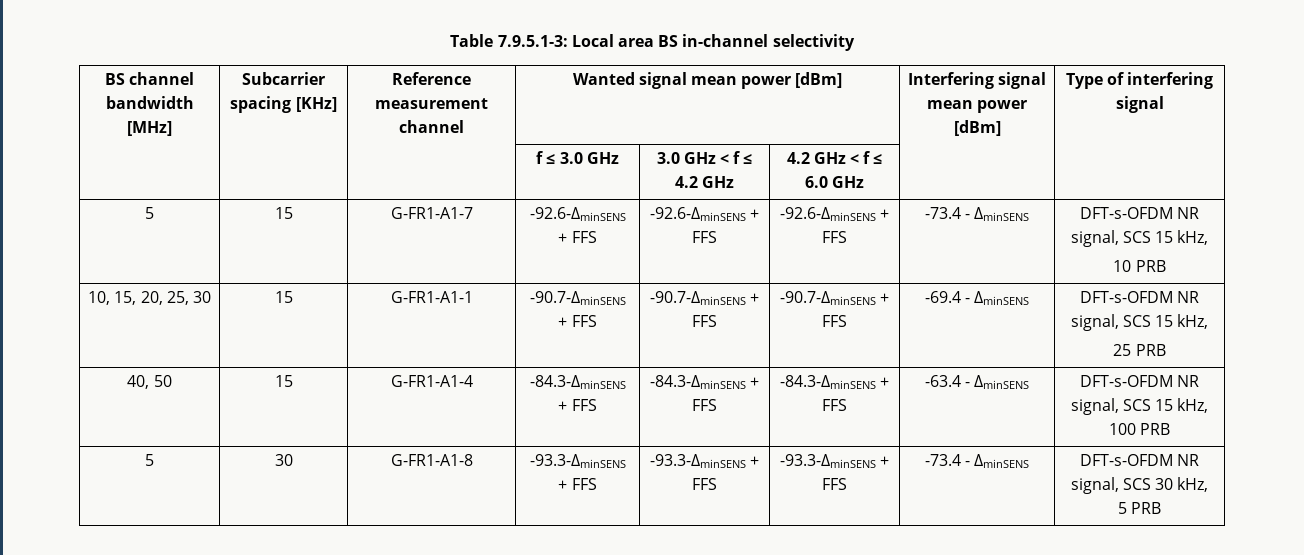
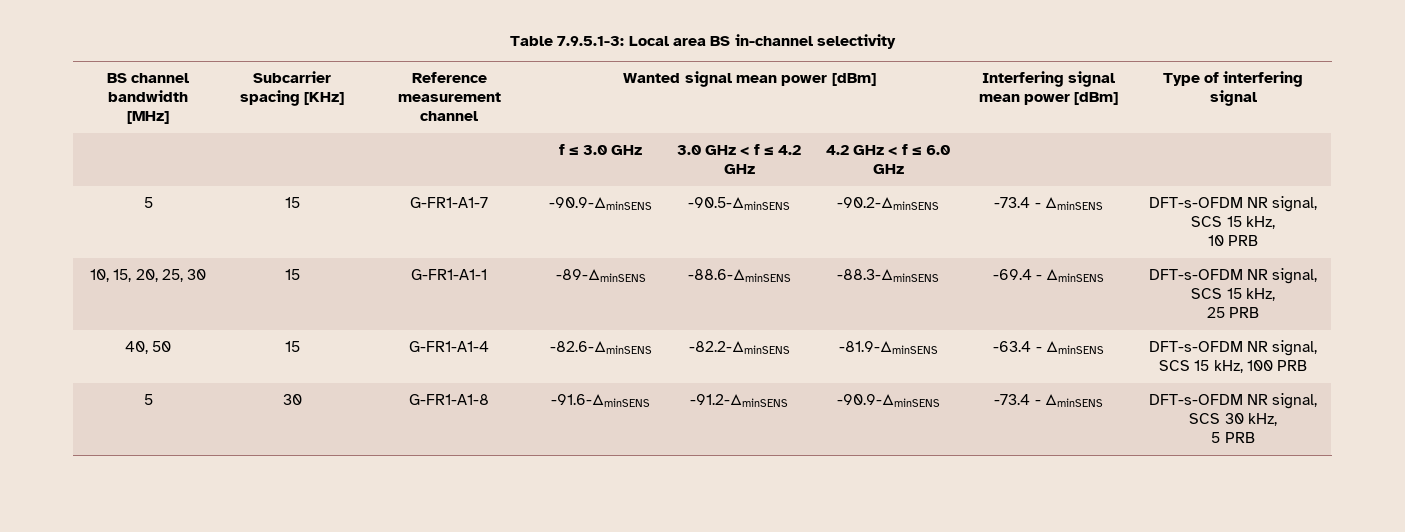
[529,207,626,221] [558,231,597,243] [649,207,760,221] [692,231,717,243] [779,207,890,221] [822,231,847,243] -92.6-ΔminSENS + FFS | -92.6-ΔminSENS + FFS | -92.6-ΔminSENS + FFS -> [549,197,652,210] [688,197,790,210] [837,197,939,210] -90.9-ΔminSENS | -90.5-ΔminSENS | -90.2-ΔminSENS
[529,291,626,305] [558,315,597,327] [649,291,760,305] [692,315,717,327] [779,291,890,305] [822,315,847,327] -90.7-ΔminSENS + FFS | -90.7-ΔminSENS + FFS | -90.7-ΔminSENS + FFS -> [555,269,646,282] [687,269,791,282] [837,269,939,282] -89-ΔminSENS | -88.6-ΔminSENS | -88.3-ΔminSENS
[529,375,626,389] [558,399,597,411] [649,375,760,389] [692,399,717,411] [779,375,890,389] [822,399,847,411] -84.3-ΔminSENS + FFS | -84.3-ΔminSENS + FFS | -84.3-ΔminSENS + FFS -> [549,341,652,354] [688,341,790,354] [838,341,938,354] -82.6-ΔminSENS | -82.2-ΔminSENS | -81.9-ΔminSENS
[529,454,626,468] [558,478,597,490] [649,454,760,468] [692,478,717,490] [779,454,890,468] [822,478,847,490] -93.3-ΔminSENS + FFS | -93.3-ΔminSENS + FFS | -93.3-ΔminSENS + FFS -> [551,394,650,407] [690,394,788,407] [836,394,940,407] -91.6-ΔminSENS | -91.2-ΔminSENS | -90.9-ΔminSENS

